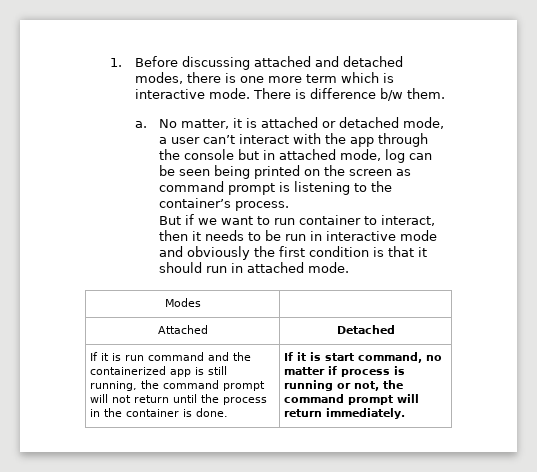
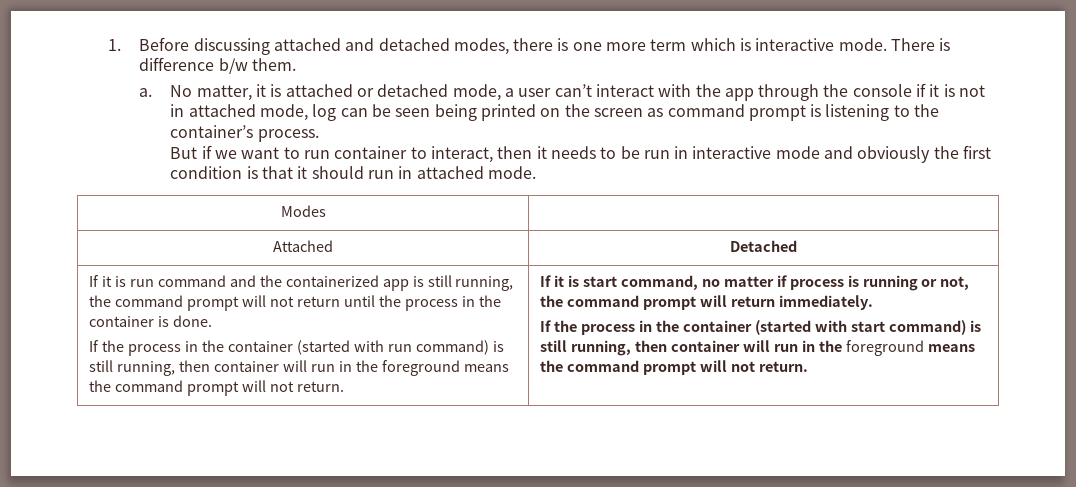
[238,149,260,160] but -> [916,83,986,97] if it is not
(229, 412) none -> [89,340,504,356] [89,360,509,376] [89,380,344,396] // If the process in the container (started with run command) is still running, then container will run in the foreground means the command prompt will not return.
(406, 413) none -> [540,320,981,335] [540,340,975,356] [540,360,808,375] // If the process in the container (started with start command) is still running, then container will run in the foreground means the command prompt will not return.

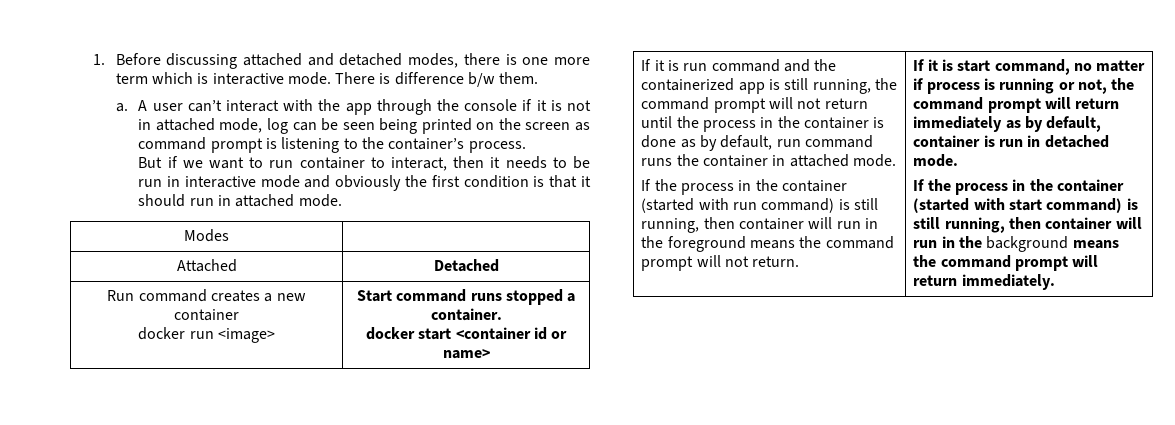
[170,84,514,101] No matter, it is attached or detached mode, a -> [138,100,148,111] A
(797, 246) none -> [107,289,306,302] [174,309,239,321] [138,327,275,343] [356,289,576,305] [430,308,502,321] [365,327,568,340] [442,349,490,359] // Run command creates a new container // docker run <image> | Start command runs stopped a container. // docker start <container id or name>
[173,315,213,327] done. -> [641,135,874,151] [641,154,897,167] done as by default, run command runs the container in attached mode.
[778,295,873,310] immediately. -> [913,116,1102,132] [913,135,1109,148] [913,154,959,167] immediately as by default, container is run in detached mode.
[845,340,975,356] [540,360,808,375] foreground means the command prompt will not return. -> [986,236,1119,252] [913,255,1099,271] [913,274,1055,290] background means the command prompt will return immediately.

